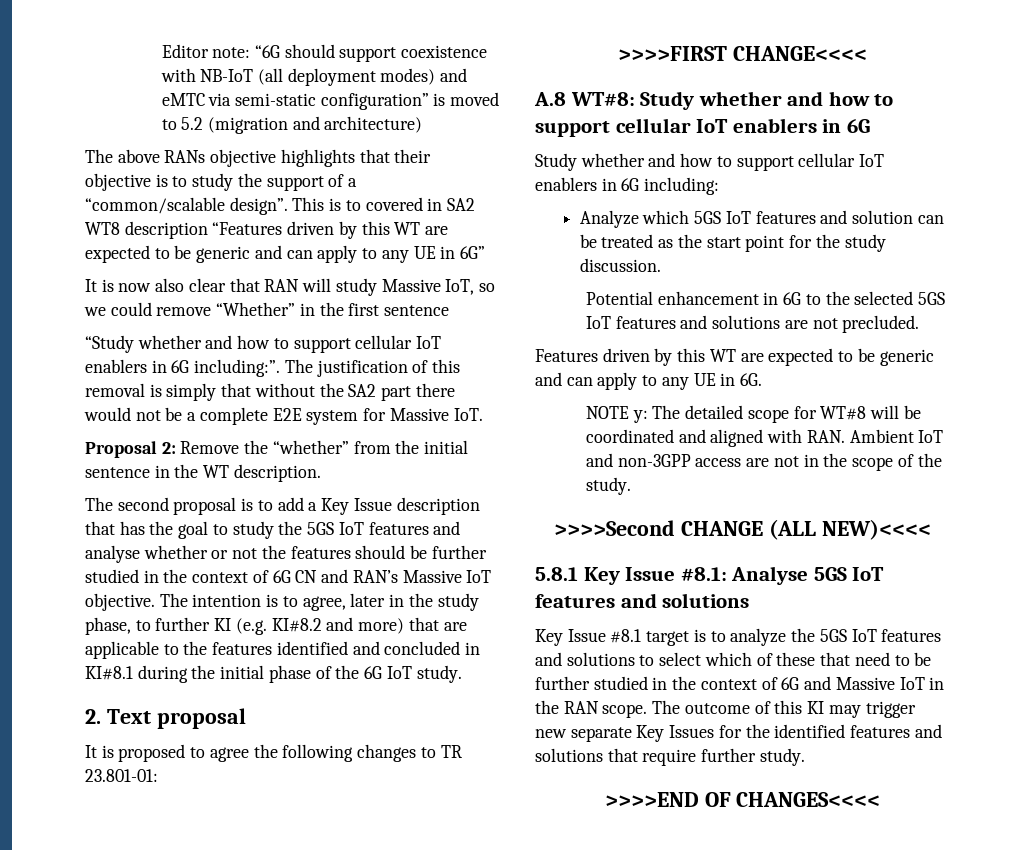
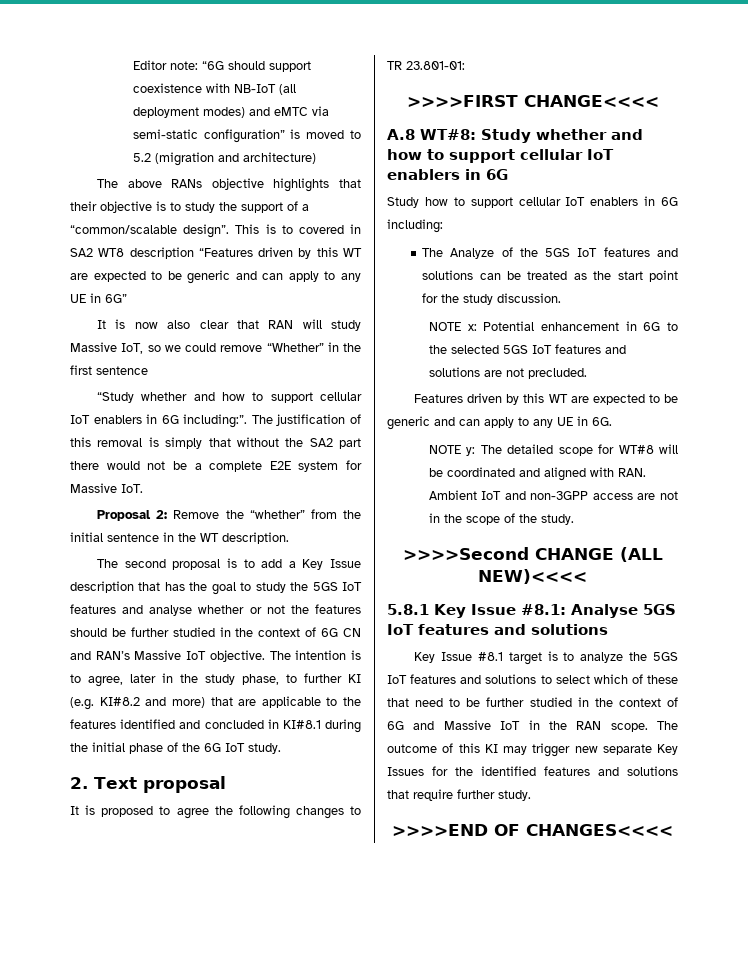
[580,153,676,167] whether and -> (419, 202) none
[579,210,914,228] Analyze which 5GS IoT features and solution -> [422,247,678,259] [422,270,474,280] The Analyze of the 5GS IoT features and solutions
(661, 265) none -> [428,322,477,331] NOTE x:

